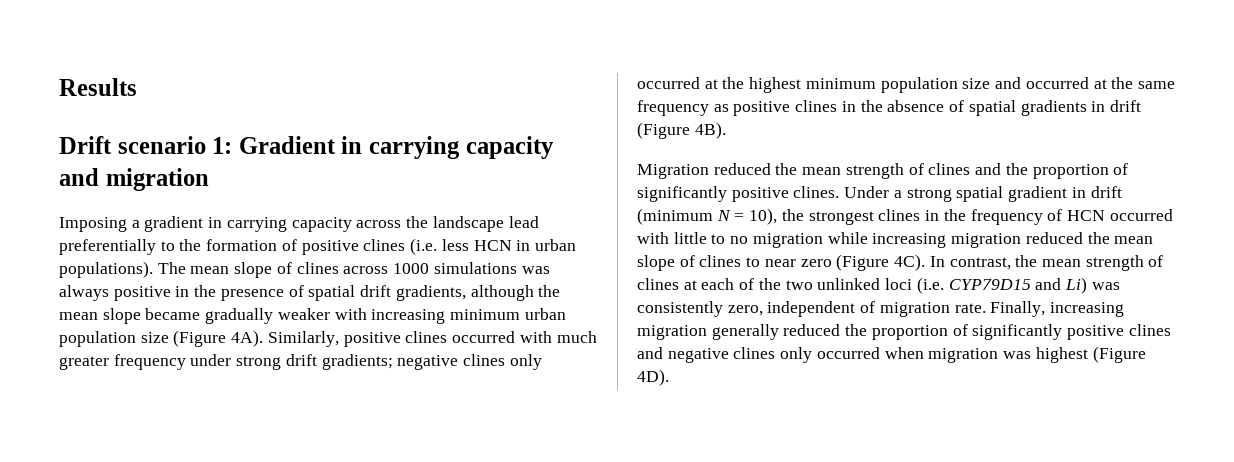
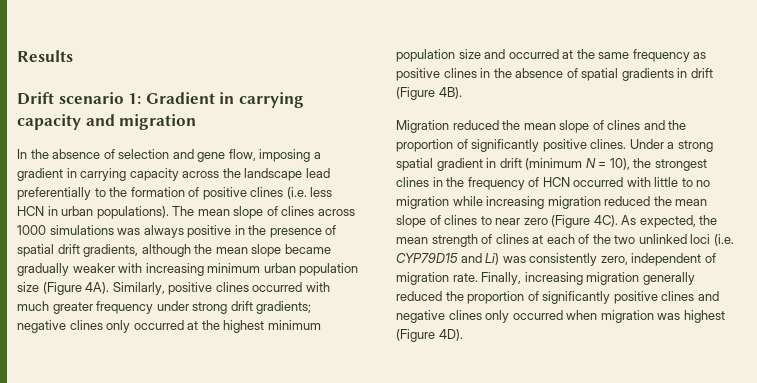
[59,217,127,232] Imposing -> [17,149,311,162] In the absence of selection and gene flow, imposing
[845,163,904,179] strength -> [559,120,590,133] slope
[929,256,1011,270] In contrast, -> [621,215,696,228] As expected,

